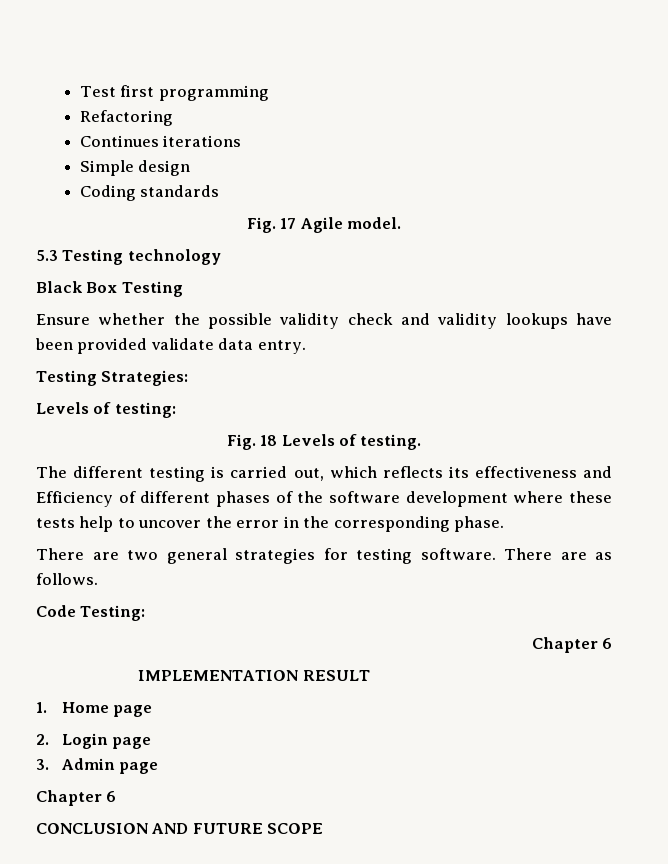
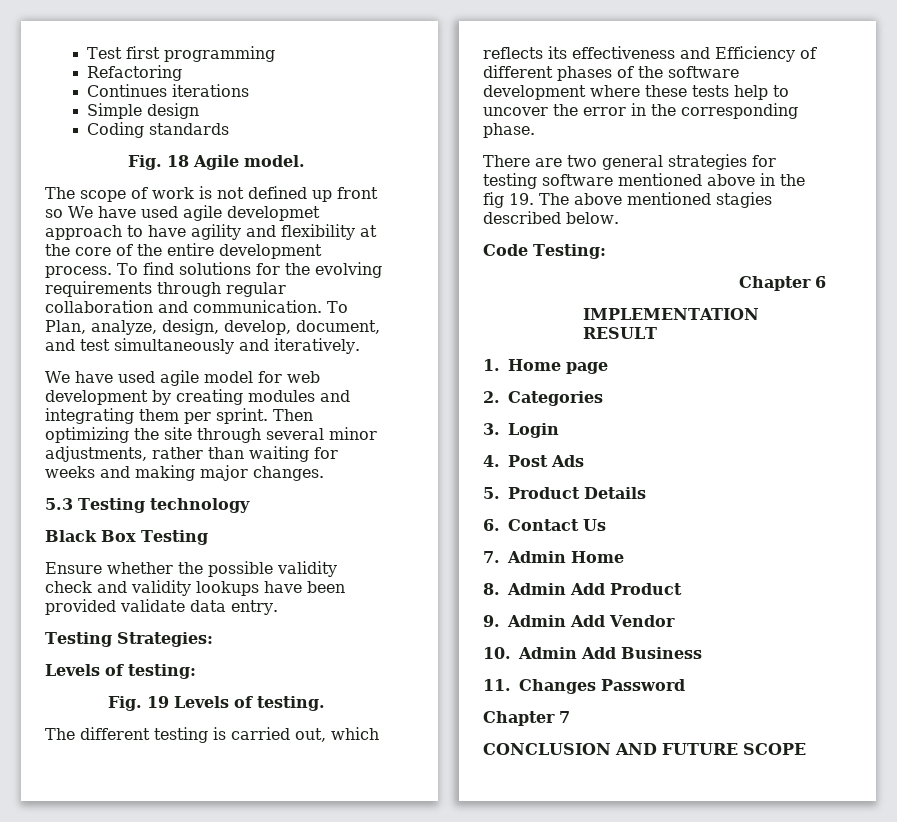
[280,218,297,229] 17 -> [167,155,189,167] 18
(402, 223) none -> [45,186,378,202] [45,205,320,221] [45,224,377,240] [45,243,322,259] [45,262,382,278] [45,281,286,297] [45,300,348,313] [45,319,380,335] [45,338,360,354] [45,370,320,386] [45,389,350,405] [45,408,313,424] [45,427,377,443] [45,446,338,462] [45,465,324,481] // The scope of work is not defined up front so We have used agile developmet approach to have agility and flexibility at the core of the entire development process. To find solutions for the evolving requirements through regular collaboration and communication. To Plan, analyze, design, develop, document, and test simultaneously and iteratively. // We have used agile model for web development by creating modules and integrating them per sprint. Then optimizing the site through several minor adjustments, rather than waiting for weeks and making major changes.
[260,435,278,446] 18 -> [147,696,169,708] 19
[420,548,612,560] [36,573,98,585] software. There are as follows. -> [542,173,805,186] [483,192,772,208] [483,211,619,224] software mentioned above in the fig 19. The above mentioned stagies described below.
(49, 739) none -> [508,391,603,406] [483,423,500,435] Categories // 3.
[112,737,152,749] [36,758,159,774] [36,790,117,806] page // 3. Admin page // Chapter 6 -> [483,455,584,467] [483,487,646,499] [483,519,606,531] [483,551,624,563] [483,583,682,595] [483,615,675,627] [483,647,702,659] [483,679,685,694] [483,711,570,726] // 4. Post Ads // 5. Product Details // 6. Contact Us // 7. Admin Home // 8. Admin Add Product // 9. Admin Add Vendor // 10. Admin Add Business // 11. Changes Password // Chapter 7

